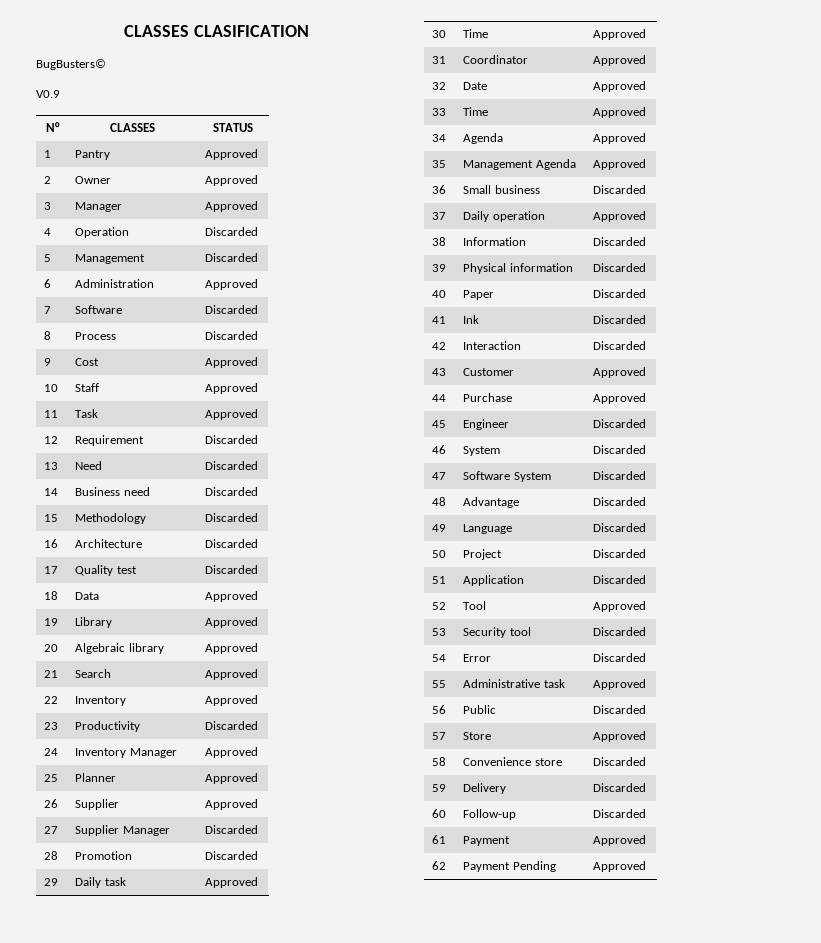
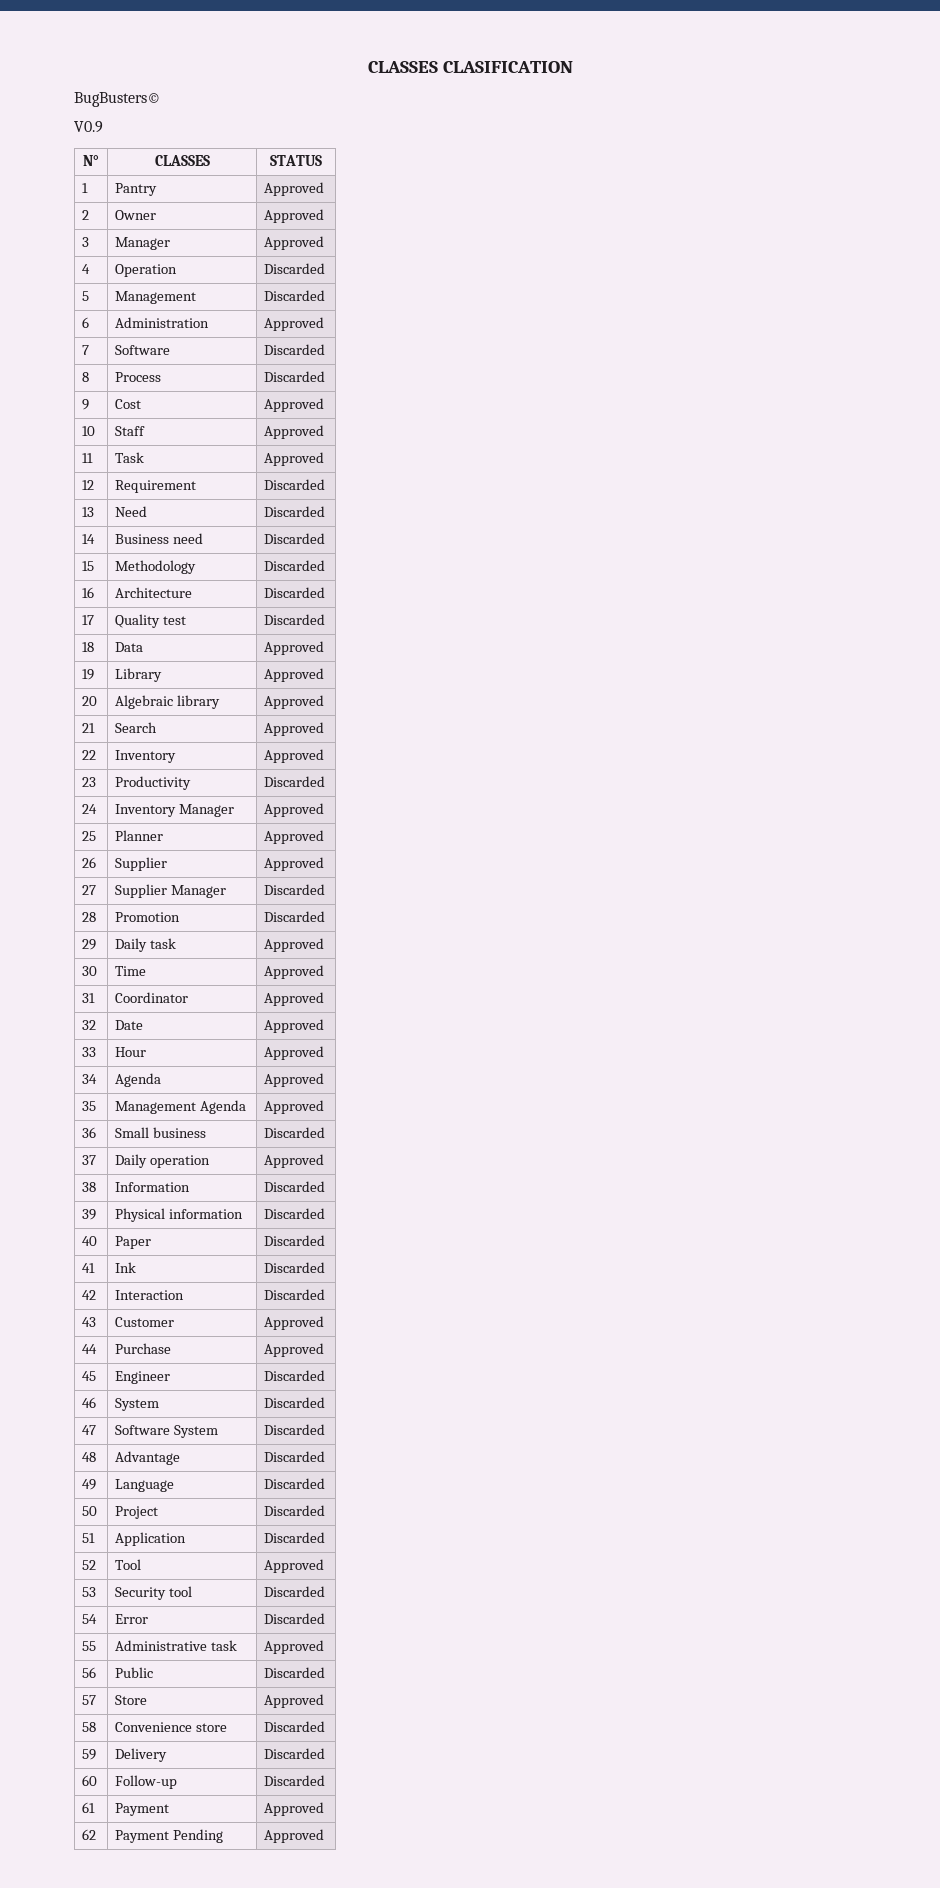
[463,107,489,116] Time -> [115,1047,147,1057] Hour

